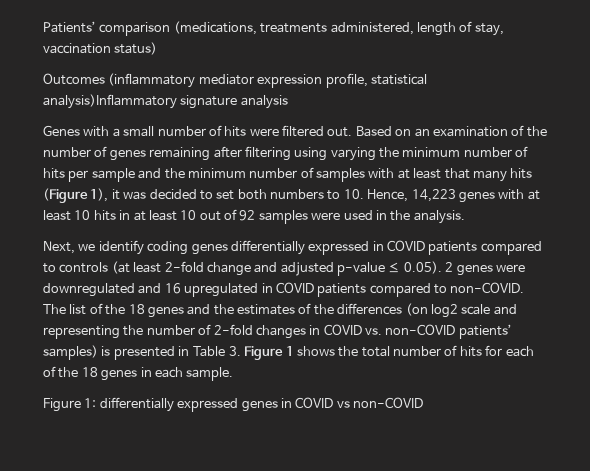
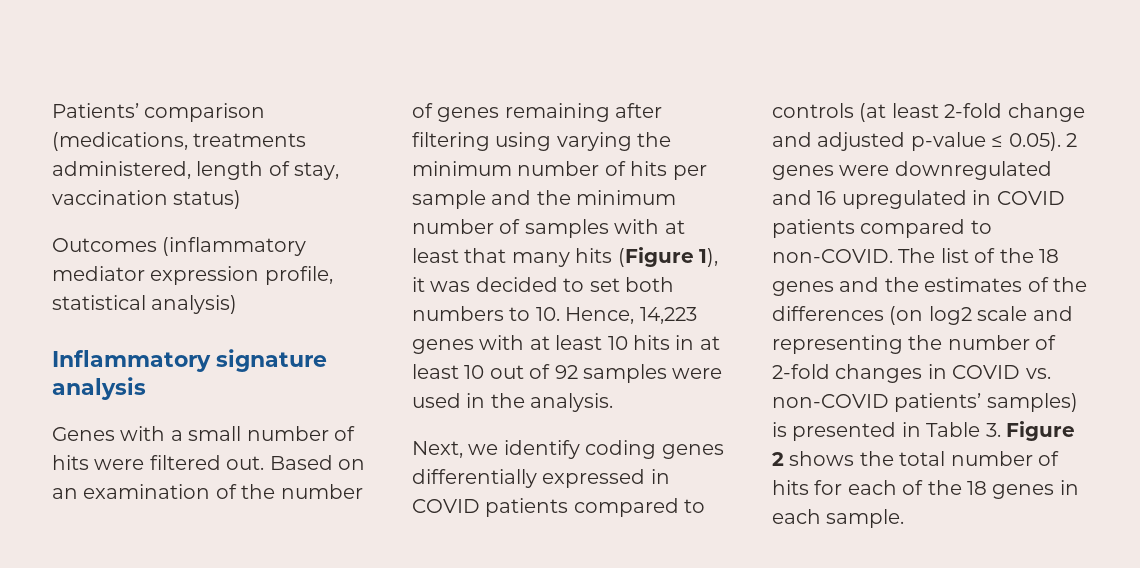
[43,94,177,109] analysis)Inflammatory -> [151,295,238,314] [52,350,211,372] analysis) // Inflammatory
[285,346,294,356] 1 -> [772,452,784,466] 2
[43,397,423,412] // Figure 1: differentially expressed genes in COVID vs non-COVID -> (905, 518) none

